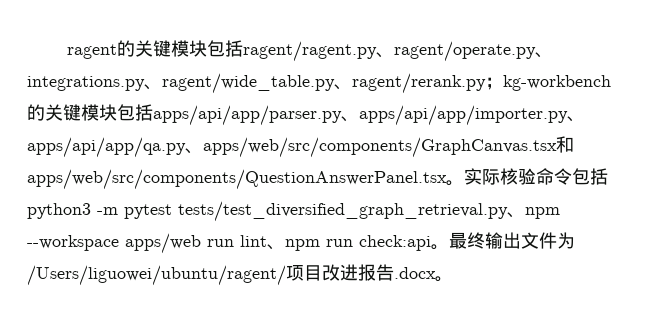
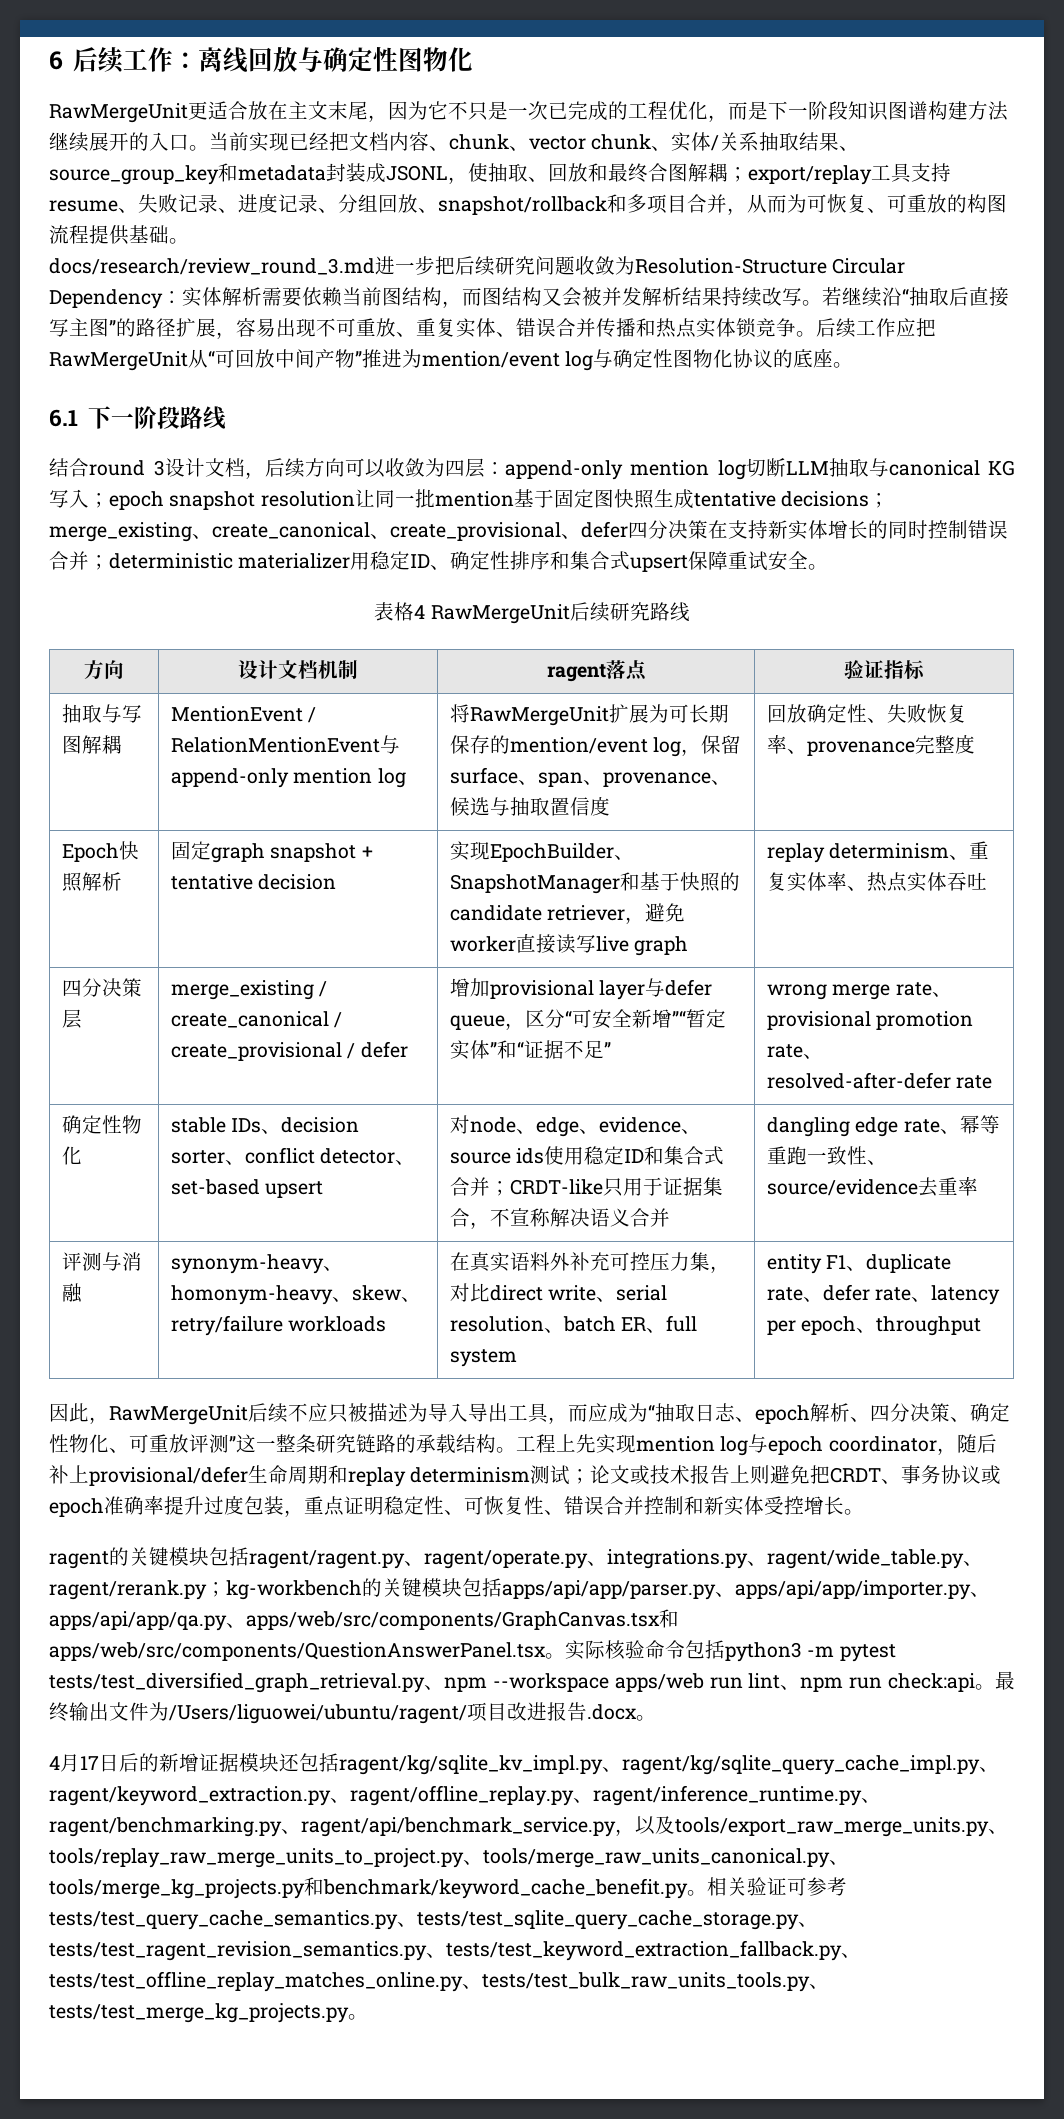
(66, 51) none -> [49,47,473,73] [49,101,1008,123] [49,132,860,152] [49,163,951,185] [49,194,1007,215] [49,225,189,245] [49,256,906,276] [49,286,1009,309] [49,318,936,339] [49,348,854,371] [49,406,226,430] [49,458,1015,480] [49,489,889,510] [49,520,1008,542] [49,551,829,572] [374,602,690,624] [84,660,124,680] [238,660,358,679] [546,660,647,682] [844,660,925,680] [61,704,142,723] [61,735,122,754] [170,706,317,723] [170,735,400,754] [170,768,406,788] [449,704,729,726] [449,735,742,757] [449,767,731,787] [449,797,610,816] [766,704,967,723] [766,735,975,756] [61,841,139,862] [61,872,122,892] [170,841,373,863] [170,874,337,890] [449,841,634,862] [449,872,740,894] [449,903,686,924] [449,933,689,956] [766,841,990,863] [766,872,987,892] [61,978,142,997] [61,1009,82,1029] [170,980,328,1000] [170,1011,343,1028] [170,1041,408,1061] [449,978,713,1000] [449,1009,726,1030] [449,1040,611,1060] [766,982,952,1000] [766,1011,974,1030] [766,1044,823,1059] [766,1072,993,1089] [61,1115,142,1134] [61,1146,82,1165] [170,1117,360,1134] [170,1147,416,1165] [170,1179,324,1198] [449,1115,701,1137] [449,1146,725,1165] [449,1177,723,1197] [449,1208,670,1229] [766,1115,1000,1137] [766,1146,887,1165] [766,1177,978,1197] [61,1252,142,1271] [61,1283,82,1303] [170,1254,343,1274] [170,1285,421,1305] [170,1315,387,1336] [449,1252,730,1273] [449,1283,668,1302] [449,1315,698,1333] [449,1349,517,1367] [766,1254,952,1274] [766,1284,1001,1305] [766,1316,982,1336] [49,1403,1010,1425] [49,1434,997,1456] [49,1465,1002,1487] [49,1496,864,1517] 6后续工作：离线回放与确定性图物化 // RawMergeUnit更适合放在主文末尾，因为它不只是一次已完成的工程优化，而是下一阶段知识图谱构建方法继续展开的入口。当前实现已经把文档内容、chunk、vector chunk、实体/关系抽取结果、source_group_key和metadata封装成JSONL，使抽取、回放和最终合图解耦；export/replay工具支持resume、失败记录、进度记录、分组回放、snapshot/rollback和多项目合并，从而为可恢复、可重放的构图流程提供基础。 // docs/research/review_round_3.md进一步把后续研究问题收敛为Resolution-Structure Circular Dependency：实体解析需要依赖当前图结构，而图结构又会被并发解析结果持续改写。若继续沿“抽取后直接写主图”的路径扩展，容易出现不可重放、重复实体、错误合并传播和热点实体锁竞争。后续工作应把RawMergeUnit从“可回放中间产物”推进为mention/event log与确定性图物化协议的底座。 // 6.1下一阶段路线 // 结合round 3设计文档，后续方向可以收敛为四层：append-only mention log切断LLM抽取与canonical KG写入；epoch snapshot resolution让同一批mention基于固定图快照生成tentative decisions；merge_existing、create_canonical、create_provisional、defer四分决策在支持新实体增长的同时控制错误合并；deterministic materializer用稳定ID、确定性排序和集合式upsert保障重试安全。 // 表格4 RawMergeUnit后续研究路线 // 方向 | 设计文档机制 | ragent落点 | 验证指标 // 抽取与写图解耦 | MentionEvent / RelationMentionEvent与append-only mention log | 将RawMergeUnit扩展为可长期保存的mention/event log，保留surface、span、provenance、候选与抽取置信度 | 回放确定性、失败恢复率、provenance完整度 // Epoch快照解析 | 固定graph snapshot + tentative decision | 实现EpochBuilder、SnapshotManager和基于快照的candidate retriever，避免worker直接读写live graph | replay determinism、重复实体率、热点实体吞吐 // 四分决策层 | merge_existing / create_canonical / create_provisional / defer | 增加provisional layer与defer queue，区分“可安全新增”“暂定实体”和“证据不足” | wrong merge rate、provisional promotion rate、resolved-after-defer rate // 确定性物化 | stable IDs、decision sorter、conflict detector、set-based upsert | 对node、edge、evidence、source ids使用稳定ID和集合式合并；CRDT-like只用于证据集合，不宣称解决语义合并 | dangling edge rate、幂等重跑一致性、source/evidence去重率 // 评测与消融 | synonym-heavy、homonym-heavy、skew、retry/failure workloads | 在真实语料外补充可控压力集，对比direct write、serial resolution、batch ER、full system | entity F1、duplicate rate、defer rate、latency per epoch、throughput // 因此，RawMergeUnit后续不应只被描述为导入导出工具，而应成为“抽取日志、epoch解析、四分决策、确定性物化、可重放评测”这一整条研究链路的承载结构。工程上先实现mention log与epoch coordinator，随后补上provisional/defer生命周期和replay determinism测试；论文或技术报告上则避免把CRDT、事务协议或epoch准确率提升过度包装，重点证明稳定性、可恢复性、错误合并控制和新实体受控增长。 //
(453, 279) none -> [49,1753,999,1775] [49,1785,881,1806] [49,1816,1008,1837] [49,1848,849,1868] [49,1877,847,1899] [49,1910,818,1930] [49,1940,861,1961] [49,1971,829,1992] [49,2003,368,2023] // 4月17日后的新增证据模块还包括ragent/kg/sqlite_kv_impl.py、ragent/kg/sqlite_query_cache_impl.py、ragent/keyword_extraction.py、ragent/offline_replay.py、ragent/inference_runtime.py、ragent/benchmarking.py、ragent/api/benchmark_service.py，以及tools/export_raw_merge_units.py、tools/replay_raw_merge_units_to_project.py、tools/merge_raw_units_canonical.py、tools/merge_kg_projects.py和benchmark/keyword_cache_benefit.py。相关验证可参考tests/test_query_cache_semantics.py、tests/test_sqlite_query_cache_storage.py、tests/test_ragent_revision_semantics.py、tests/test_keyword_extraction_fallback.py、tests/test_offline_replay_matches_online.py、tests/test_bulk_raw_units_tools.py、tests/test_merge_kg_projects.py。

